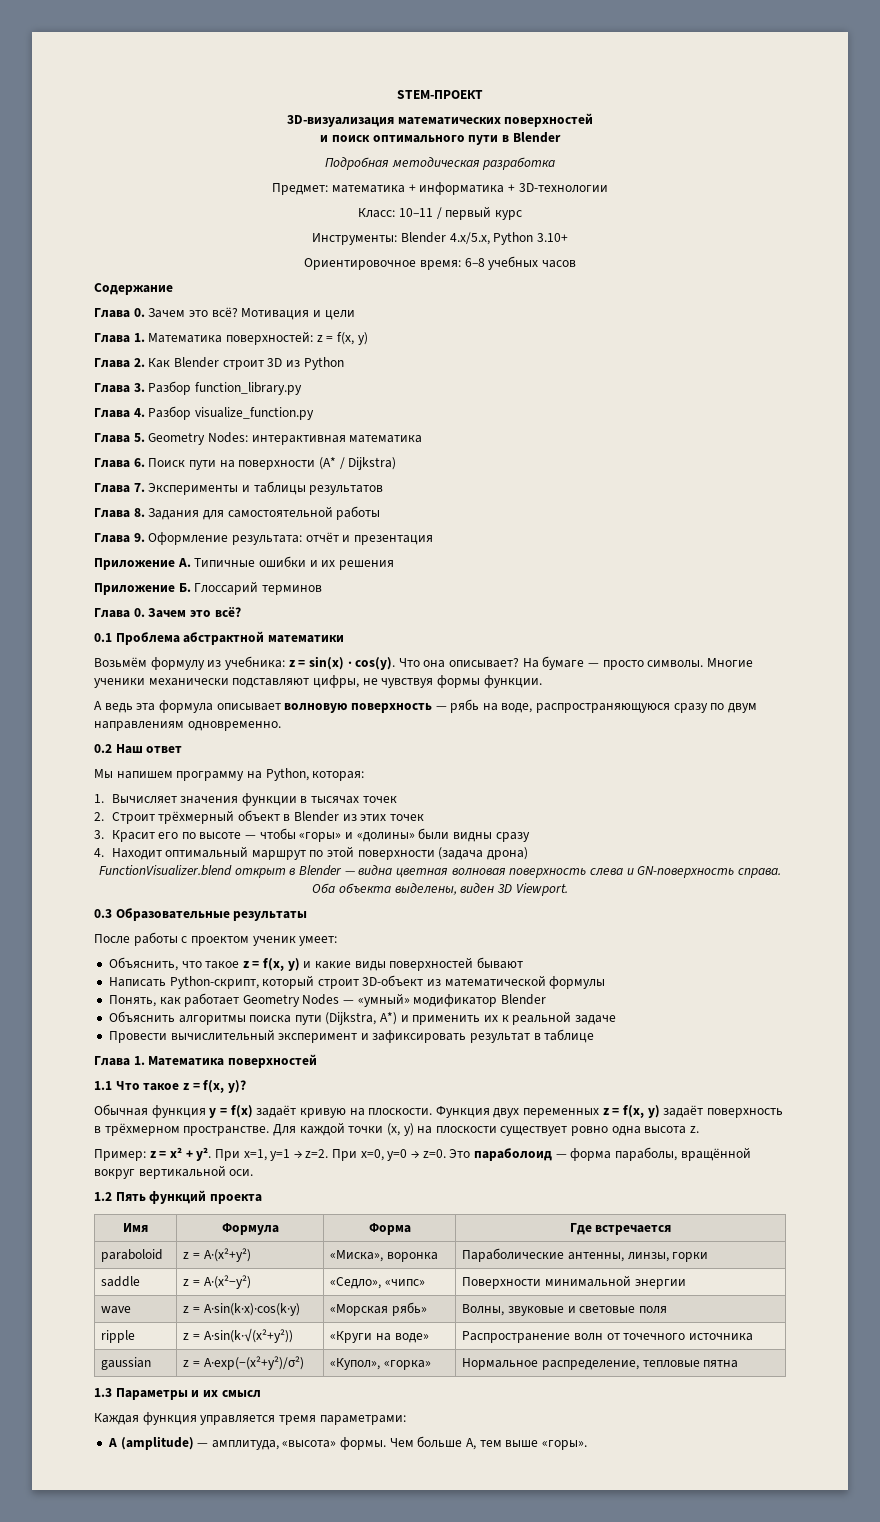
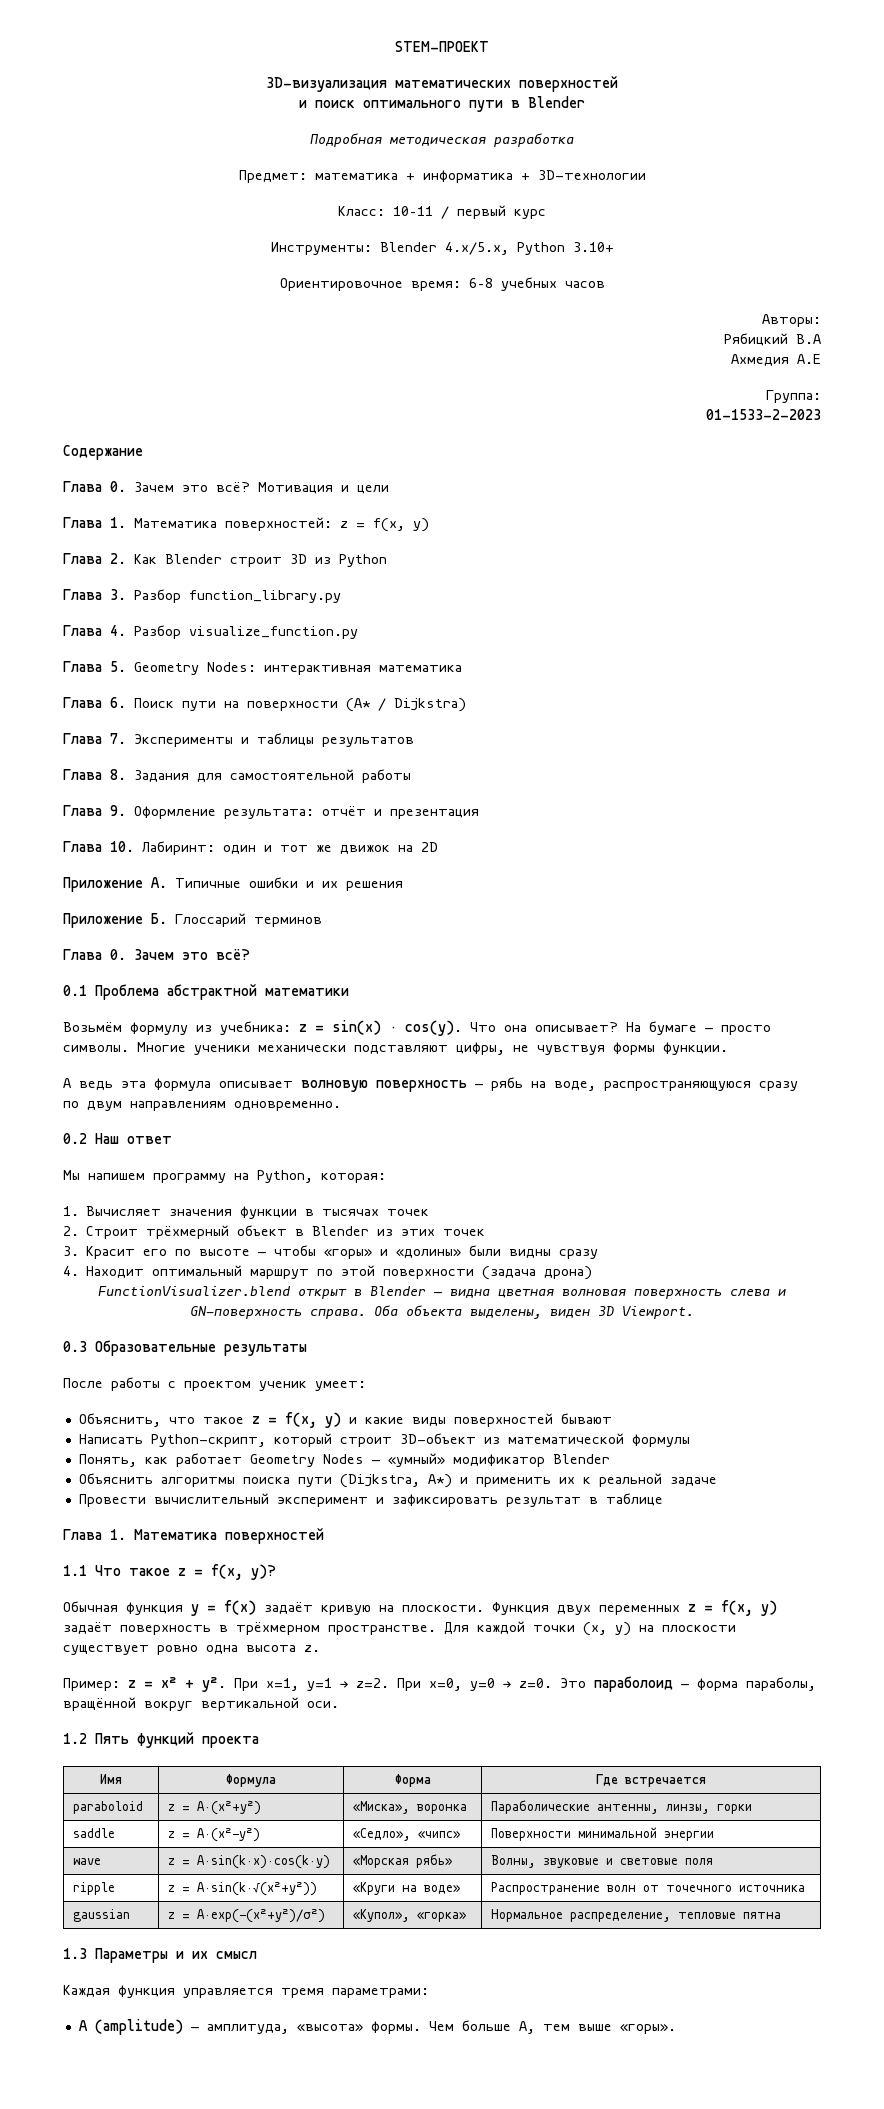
(576, 264) none -> [762,314,821,327] [724,333,821,346] [731,354,821,366] [766,390,821,403] [706,409,821,420] // Авторы: // Рябицкий В.А // Ахмедия А.Е // Группа: // 01-1533-2-2023
(433, 540) none -> [63,841,438,855] // Глава 10. Лабиринт: один и тот же движок на 2D

